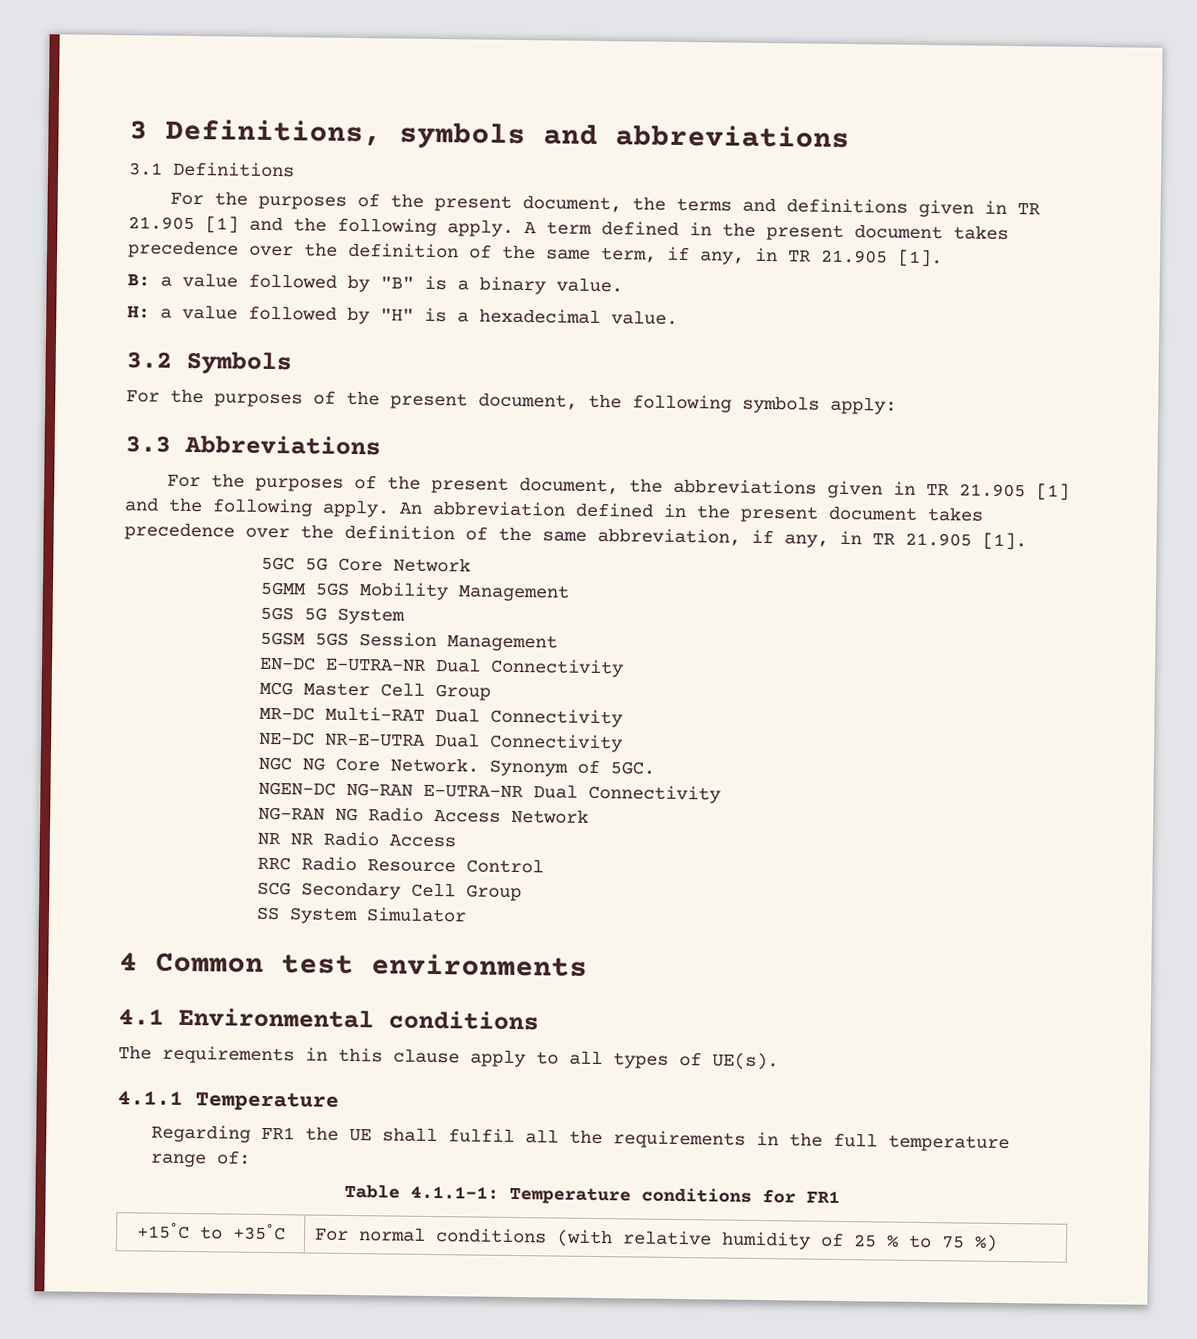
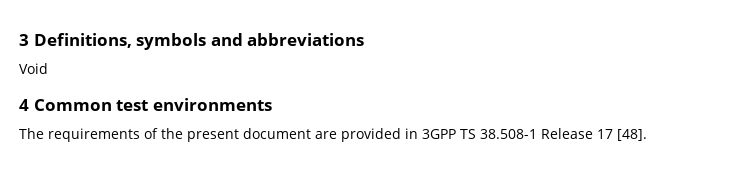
[129,161,295,178] [170,191,1042,218] [128,216,1009,241] [128,240,943,268] [127,272,623,295] [127,304,678,325] [126,350,292,376] [126,388,897,415] [125,434,381,456] [167,473,1071,501] [124,497,984,523] [124,522,1027,551] [260,556,471,573] [259,581,570,602] [259,606,405,625] [259,631,558,652] [258,656,624,678] [258,681,491,701] [258,706,623,728] [258,731,623,753] [257,756,655,777] [257,781,721,804] [257,806,589,824] [256,831,456,848] [256,856,544,874] [256,881,522,902] [255,906,467,925] 3.1 Definitions // For the purposes of the present document, the terms and definitions given in TR 21.905 [1] and the following apply. A term defined in the present document takes precedence over the definition of the same term, if any, in TR 21.905 [1]. // B: a value followed by "B" is a binary value. // H: a value followed by "H" is a hexadecimal value. // 3.2 Symbols // For the purposes of the present document, the following symbols apply: // 3.3 Abbreviations // For the purposes of the present document, the abbreviations given in TR 21.905 [1] and the following apply. An abbreviation defined in the present document takes precedence over the definition of the same abbreviation, if any, in TR 21.905 [1]. // 5GC 5G Core Network // 5GMM 5GS Mobility Management // 5GS 5G System // 5GSM 5GS Session Management // EN-DC E-UTRA-NR Dual Connectivity // MCG Master Cell Group // MR-DC Multi-RAT Dual Connectivity // NE-DC NR-E-UTRA Dual Connectivity // NGC NG Core Network. Synonym of 5GC. // NGEN-DC NG-RAN E-UTRA-NR Dual Connectivity // NG-RAN NG Radio Access Network // NR NR Radio Access // RRC Radio Resource Control // SCG Secondary Cell Group // SS System Simulator -> [19,63,48,74] Void
[118,1007,539,1031] // 4.1 Environmental conditions -> (272, 104) none
[305,1047,779,1071] [117,1090,339,1112] [151,1124,1011,1153] [150,1150,252,1168] [344,1183,840,1205] [136,1222,286,1241] [315,1227,999,1252] in this clause apply to all types of UE(s). // 4.1.1 Temperature // Regarding FR1 the UE shall fulfil all the requirements in the full temperature range of: // Table 4.1.1-1: Temperature conditions for FR1 // +15°C to +35°C | For normal conditions (with relative humidity of 25 % to 75 %) -> [144,128,647,142] of the present document are provided in 3GPP TS 38.508-1 Release 17 [48].

